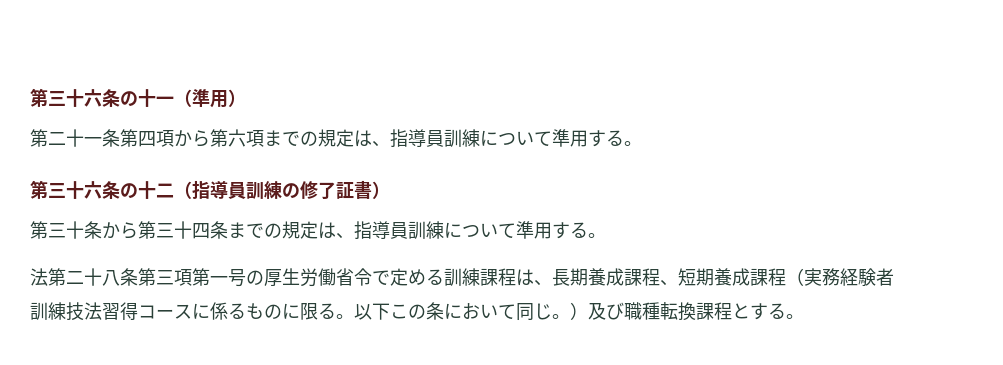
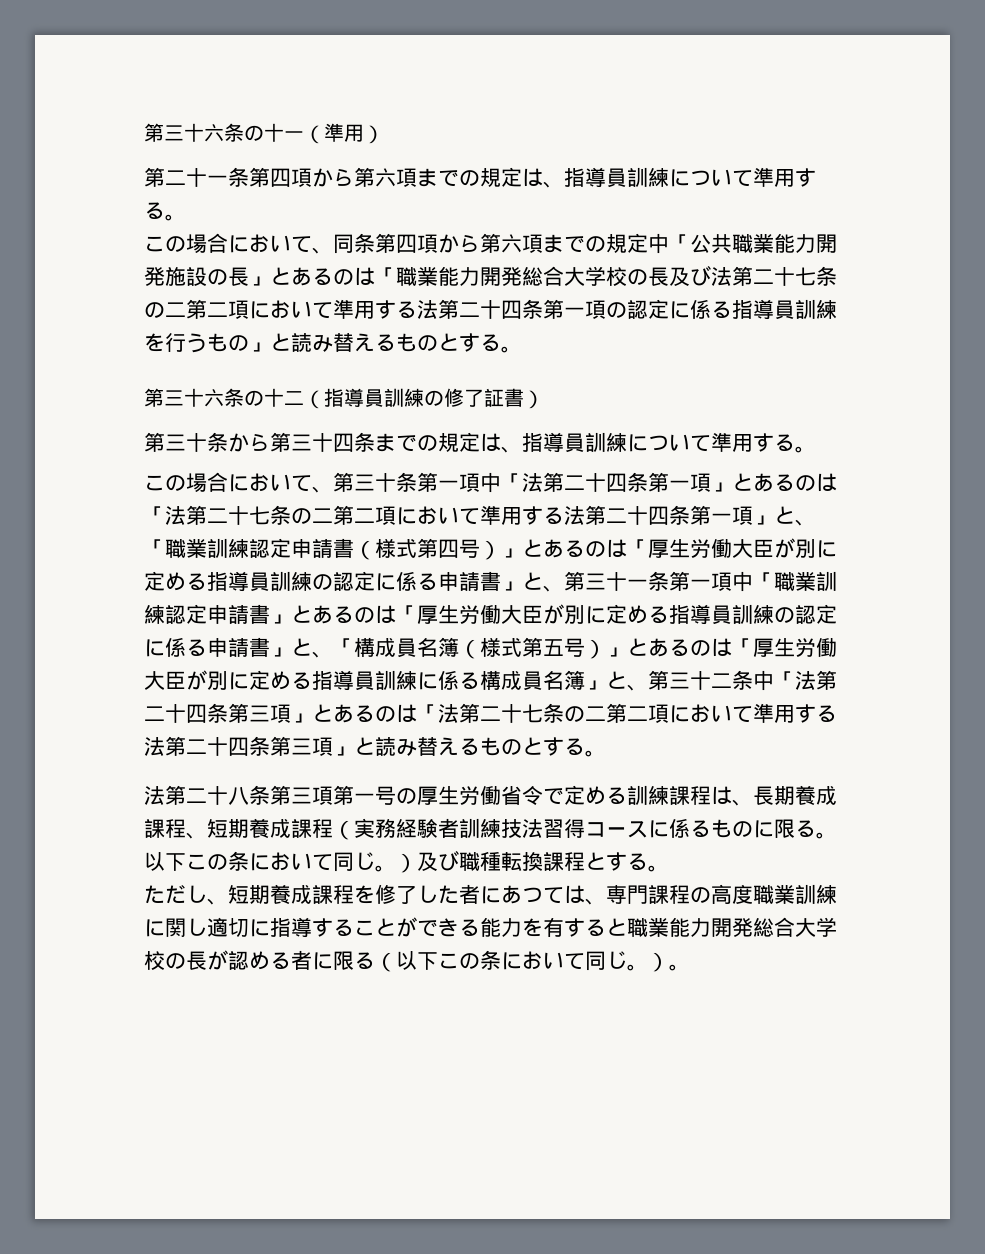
(642, 143) none -> [144,233,837,254] [144,266,837,286] [144,299,837,320] [144,333,522,353] // この場合において、同条第四項から第六項までの規定中「公共職業能力開発施設の長」とあるのは「職業能力開発総合大学校の長及び法第二十七条の二第二項において準用する法第二十四条第一項の認定に係る指導員訓練を行うもの」と読み替えるものとする。
(606, 235) none -> [144,472,837,493] [144,505,816,526] [144,538,837,560] [144,571,837,592] [144,604,837,625] [144,637,837,659] [144,670,837,691] [144,703,837,723] [144,736,606,757] // この場合において、第三十条第一項中「法第二十四条第一項」とあるのは「法第二十七条の二第二項において準用する法第二十四条第一項」と、「職業訓練認定申請書（様式第四号）」とあるのは「厚生労働大臣が別に定める指導員訓練の認定に係る申請書」と、第三十一条第一項中「職業訓練認定申請書」とあるのは「厚生労働大臣が別に定める指導員訓練の認定に係る申請書」と、「構成員名簿（様式第五号）」とあるのは「厚生労働大臣が別に定める指導員訓練に係る構成員名簿」と、第三十二条中「法第二十四条第三項」とあるのは「法第二十七条の二第二項において準用する法第二十四条第三項」と読み替えるものとする。
(804, 316) none -> [144,884,837,905] [144,917,837,938] [144,950,690,972] // ただし、短期養成課程を修了した者にあつては、専門課程の高度職業訓練に関し適切に指導することができる能力を有すると職業能力開発総合大学校の長が認める者に限る（以下この条において同じ。）。

